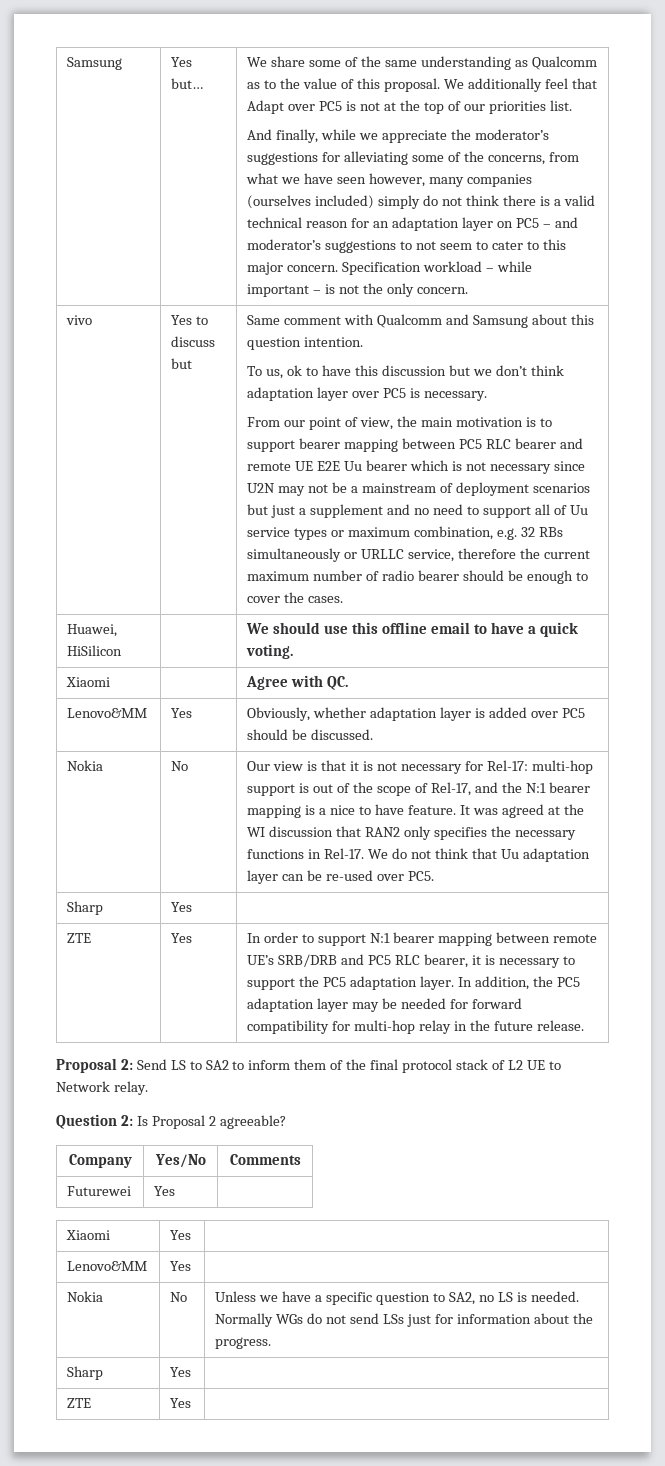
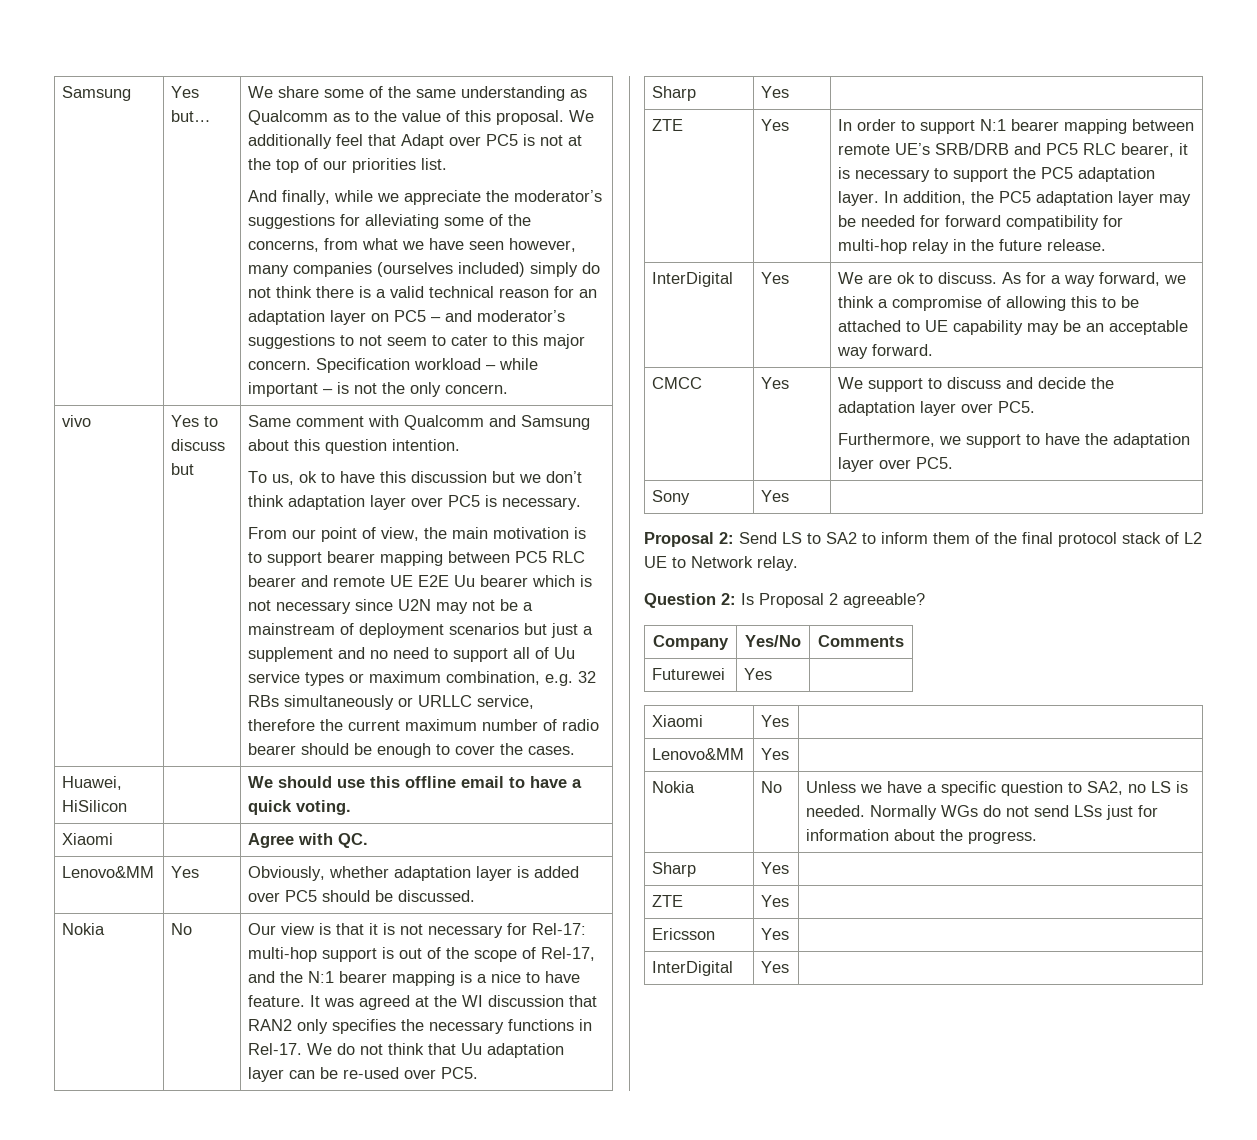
(584, 1025) none -> [652,272,734,287] [761,272,790,284] [838,272,1187,287] [838,296,1140,311] [838,320,1189,335] [837,344,934,359] [652,377,703,389] [761,377,790,389] [838,377,1115,392] [838,401,1036,416] [838,433,1191,448] [838,457,954,472] [652,490,691,505] [761,490,790,502] // InterDigital | Yes | We are ok to discuss. As for a way forward, we think a compromise of allowing this to be attached to UE capability may be an acceptable way forward. // CMCC | Yes | We support to discuss and decide the adaptation layer over PC5. // Furthermore, we support to have the adaptation layer over PC5. // Sony | Yes |
(192, 1403) none -> [652,928,716,940] [761,928,790,940] [652,961,734,976] [761,961,790,973] // Ericsson | Yes | // InterDigital | Yes |

